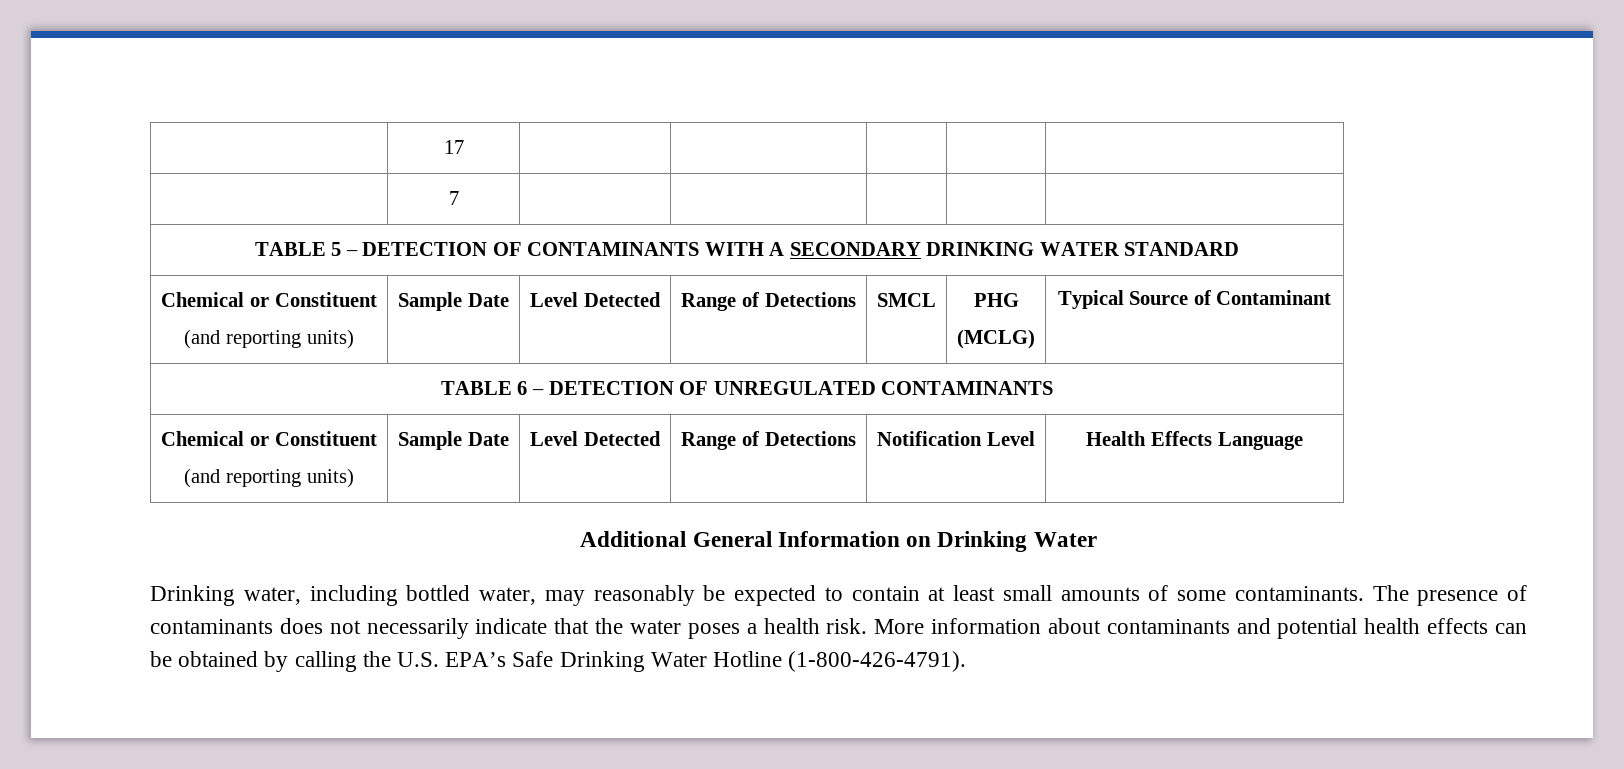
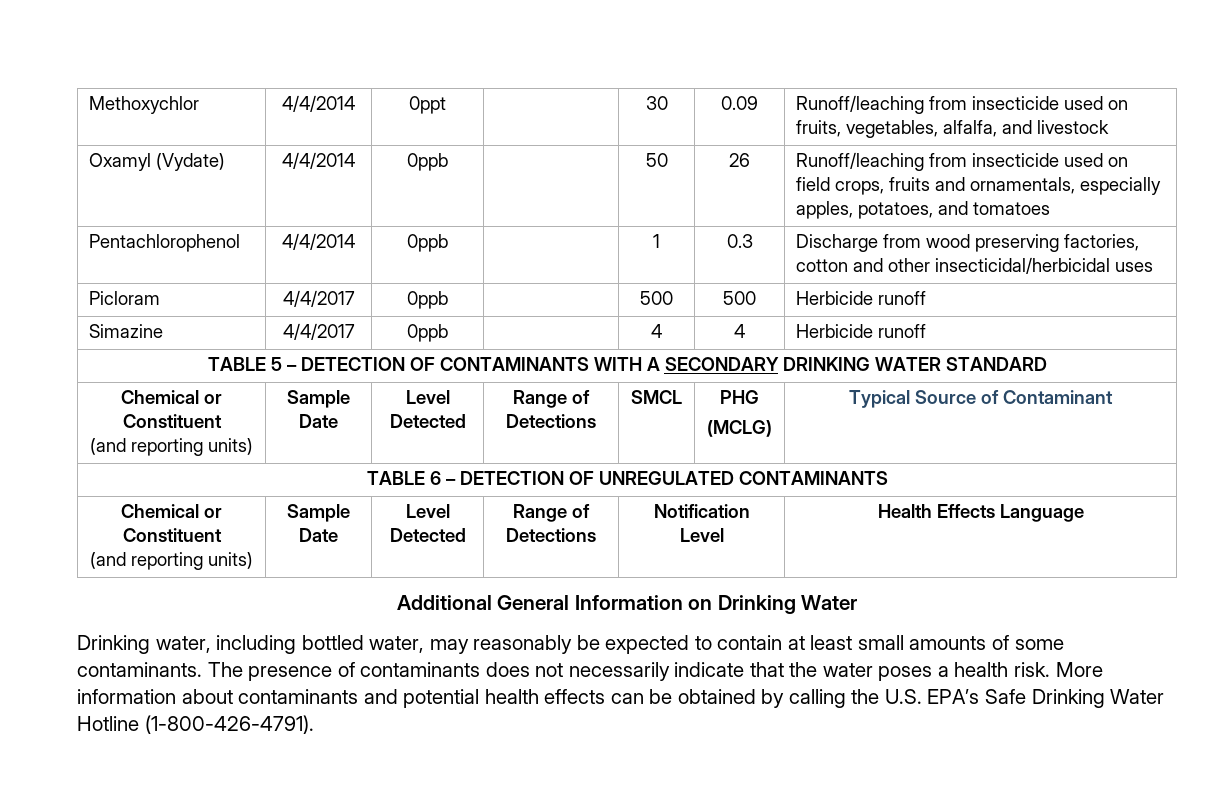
[443,140,464,154] [448,191,459,205] | 17 | | | | | // | 7 | | | | | -> [88,96,199,114] [282,95,355,112] [409,96,446,114] [645,96,668,110] [721,96,758,110] [795,95,1128,114] [795,120,1109,138] [88,153,225,171] [282,152,355,169] [407,153,448,171] [645,153,668,167] [729,153,750,167] [795,152,1128,171] [795,177,1161,195] [795,201,1050,219] [88,234,240,252] [282,233,355,250] [407,234,448,252] [653,234,660,248] [726,234,753,248] [795,234,1139,252] [795,257,1153,274] [88,291,160,305] [282,290,355,307] [407,291,448,309] [640,291,673,305] [723,291,756,305] [795,291,926,305] [88,324,163,338] [282,323,355,340] [407,324,448,342] [651,324,662,338] [734,324,745,338] [795,324,926,338] Methoxychlor | 4/4/2014 | 0ppt | | 30 | 0.09 | Runoff/leaching from insecticide used on fruits, vegetables, alfalfa, and livestock // Oxamyl (Vydate) | 4/4/2014 | 0ppb | | 50 | 26 | Runoff/leaching from insecticide used on field crops, fruits and ornamentals, especially apples, potatoes, and tomatoes // Pentachlorophenol | 4/4/2014 | 0ppb | | 1 | 0.3 | Discharge from wood preserving factories, cotton and other insecticidal/herbicidal uses // Picloram | 4/4/2017 | 0ppb | | 500 | 500 | Herbicide runoff // Simazine | 4/4/2017 | 0ppb | | 4 | 4 | Herbicide runoff

